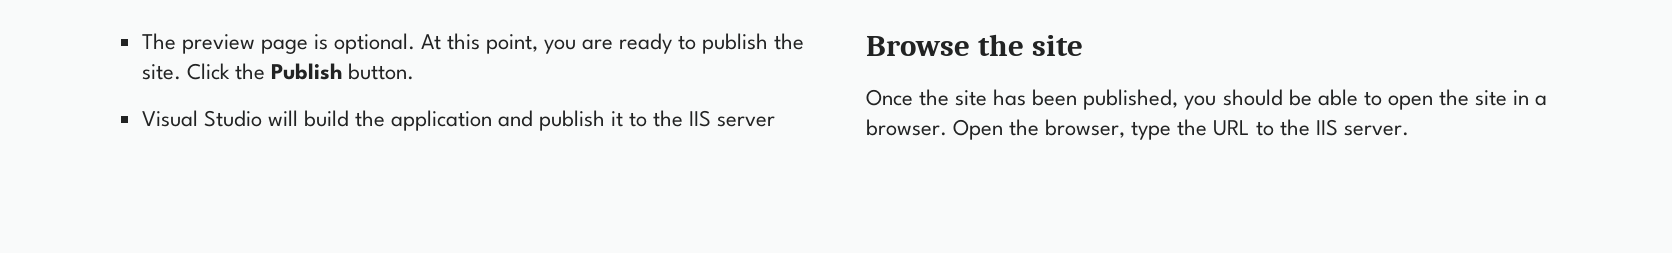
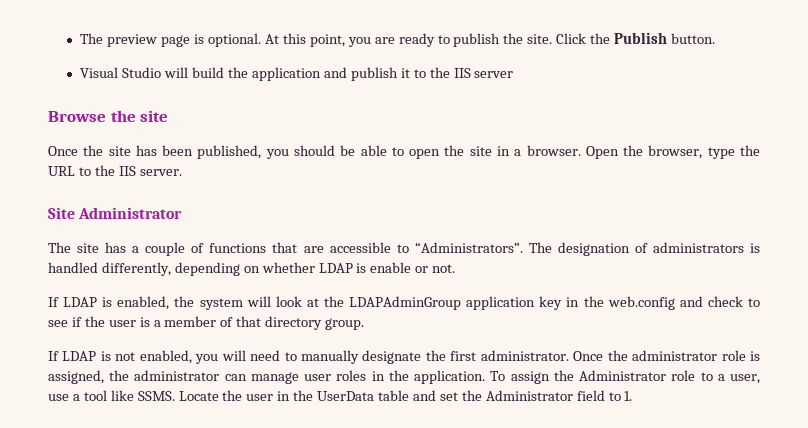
(1409, 130) none -> [48,207,183,219] [48,242,760,256] [48,262,456,276] [48,296,760,310] [48,316,365,330] [48,350,761,364] [48,370,761,384] [48,390,633,401] // Site Administrator // The site has a couple of functions that are accessible to “Administrators”. The designation of administrators is handled differently, depending on whether LDAP is enable or not. // If LDAP is enabled, the system will look at the LDAPAdminGroup application key in the web.config and check to see if the user is a member of that directory group. // If LDAP is not enabled, you will need to manually designate the first administrator. Once the administrator role is assigned, the administrator can manage user roles in the application. To assign the Administrator role to a user, use a tool like SSMS. Locate the user in the UserData table and set the Administrator field to 1.

